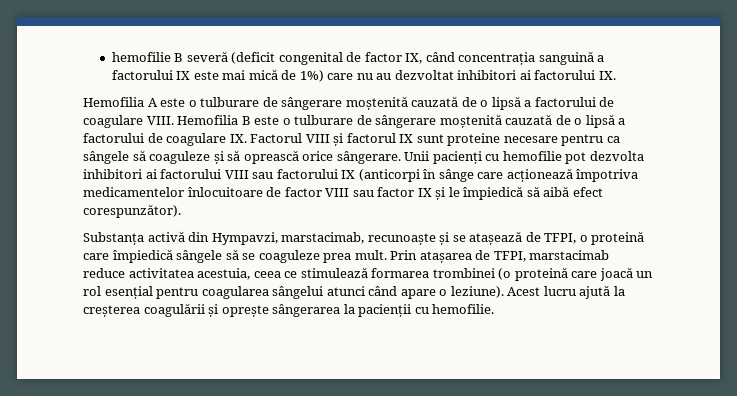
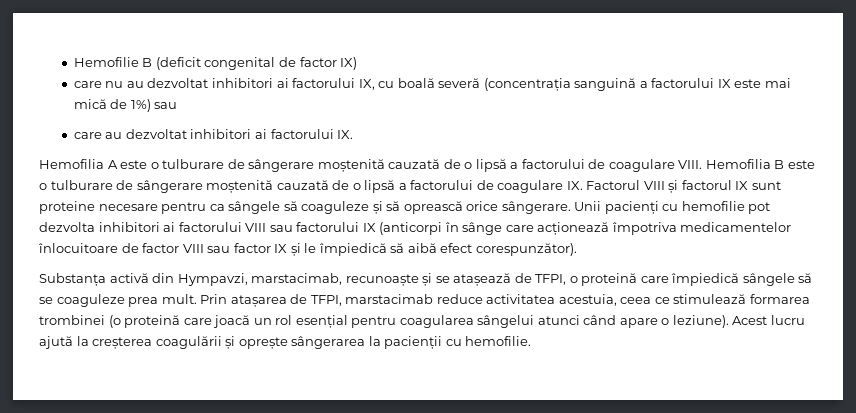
[111,51,228,62] hemofilie B severă -> [73,57,153,67] Hemofilie B
[405,52,536,65] IX, când concentrația -> [340,57,358,70] [73,78,571,92] IX) // care nu au dezvoltat inhibitori ai factorului IX, cu boală severă (concentrația
[327,73,373,80] care nu -> [154,102,178,109] [73,132,102,139] sau // care

